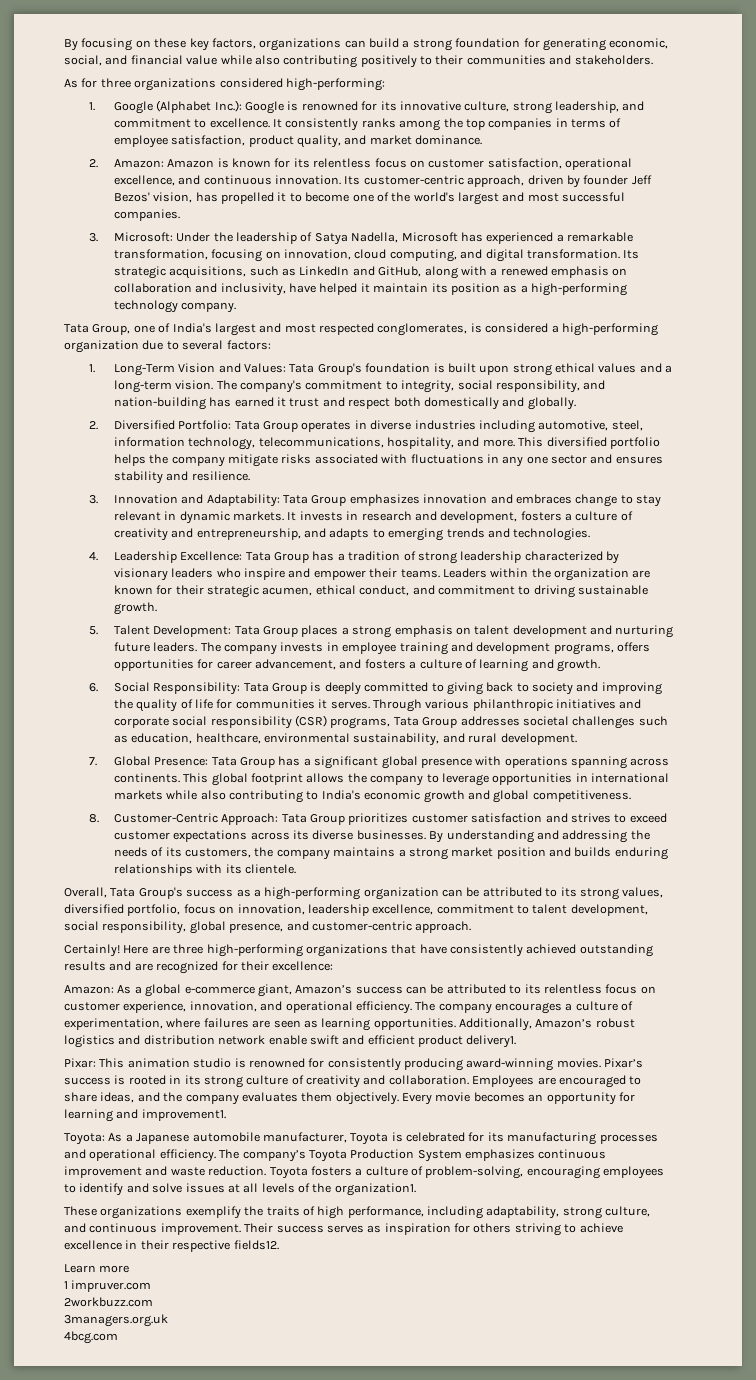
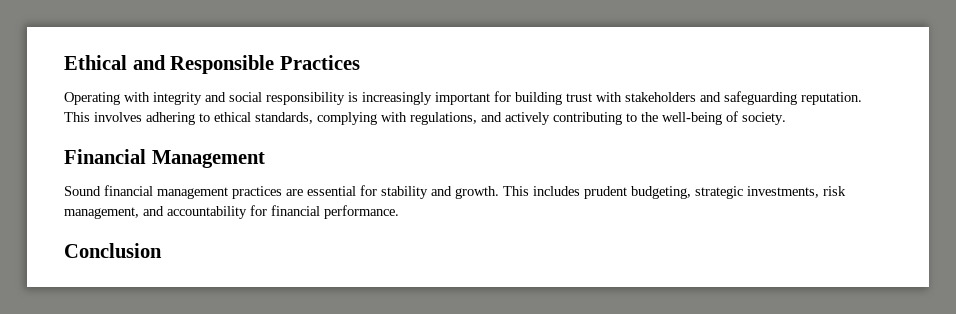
[64,38,669,51] [64,55,653,68] [64,78,385,91] [88,100,645,114] [113,118,622,131] [113,135,483,148] [88,158,633,170] [113,175,652,188] [113,192,626,205] [113,209,180,221] [88,232,634,245] [113,249,640,262] [113,266,628,279] [113,283,628,296] [113,300,237,313] [64,323,658,336] [64,340,271,353] [88,363,673,376] [113,380,606,393] [113,397,576,410] [88,420,643,433] [113,437,660,450] [113,454,663,467] [113,471,250,484] [88,494,662,507] [113,511,633,524] [113,528,591,541] [88,551,620,564] [113,568,651,581] [113,585,649,598] [113,602,157,615] [88,625,674,638] [113,642,651,655] [113,659,601,672] [88,682,662,695] [113,699,642,712] [113,715,668,729] [113,733,577,746] [88,756,670,769] [113,773,670,786] [113,790,631,803] [88,813,667,825] [113,830,650,843] [113,847,668,860] [113,864,297,876] [64,887,664,900] [64,904,648,916] [64,921,472,934] [64,944,653,957] [64,961,334,974] [64,984,656,997] [64,1001,634,1014] [64,1018,635,1031] [64,1035,517,1048] [64,1058,644,1071] [64,1075,642,1088] [64,1092,635,1105] [64,1109,226,1122] [64,1132,658,1145] [64,1149,607,1162] [64,1166,665,1179] [64,1183,416,1196] [64,1206,651,1219] [64,1223,623,1236] [64,1240,279,1252] [64,1264,130,1273] [64,1280,152,1292] [64,1297,153,1307] [64,1314,168,1327] [64,1331,118,1344] By focusing on these key factors, organizations can build a strong foundation for generating economic, social, and financial value while also contributing positively to their communities and stakeholders. // As for three organizations considered high-performing: // 1. Google (Alphabet Inc.): Google is renowned for its innovative culture, strong leadership, and commitment to excellence. It consistently ranks among the top companies in terms of employee satisfaction, product quality, and market dominance. // 2. Amazon: Amazon is known for its relentless focus on customer satisfaction, operational excellence, and continuous innovation. Its customer-centric approach, driven by founder Jeff Bezos' vision, has propelled it to become one of the world's largest and most successful companies. // 3. Microsoft: Under the leadership of Satya Nadella, Microsoft has experienced a remarkable transformation, focusing on innovation, cloud computing, and digital transformation. Its strategic acquisitions, such as LinkedIn and GitHub, along with a renewed emphasis on collaboration and inclusivity, have helped it maintain its position as a high-performing technology company. // Tata Group, one of India's largest and most respected conglomerates, is considered a high-performing organization due to several factors: // 1. Long-Term Vision and Values: Tata Group's foundation is built upon strong ethical values and a long-term vision. The company's commitment to integrity, social responsibility, and nation-building has earned it trust and respect both domestically and globally. // 2. Diversified Portfolio: Tata Group operates in diverse industries including automotive, steel, information technology, telecommunications, hospitality, and more. This diversified portfolio helps the company mitigate risks associated with fluctuations in any one sector and ensures stability and resilience. // 3. Innovation and Adaptability: Tata Group emphasizes innovation and embraces change to stay relevant in dynamic markets. It invests in research and development, fosters a culture of creativity and entrepreneurship, and adapts to emerging trends and technologies. // 4. Leadership Excellence: Tata Group has a tradition of strong leadership characterized by visionary leaders who inspire and empower their teams. Leaders within the organization are known for their strategic acumen, ethical conduct, and commitment to driving sustainable growth. // 5. Talent Development: Tata Group places a strong emphasis on talent development and nurturing future leaders. The company invests in employee training and development programs, offers opportunities for career advancement, and fosters a culture of learning and growth. // 6. Social Responsibility: Tata Group is deeply committed to giving back to society and improving the quality of life for communities it serves. Through various philanthropic initiatives and corporate social responsibility (CSR) programs, Tata Group addresses societal challenges such as education, healthcare, environmental sustainability, and rural development. // 7. Global Presence: Tata Group has a significant global presence with operations spanning across continents. This global footprint allows the company to leverage opportunities in international markets while also contributing to India's economic growth and global competitiveness. // 8. Customer-Centric Approach: Tata Group prioritizes customer satisfaction and strives to exceed customer expectations across its diverse businesses. By understanding and addressing the needs of its customers, the company maintains a strong market position and builds enduring relationships with its clientele. // Overall, Tata Group's success as a high-performing organization can be attributed to its strong values, diversified portfolio, focus on innovation, leadership excellence, commitment to talent development, social responsibility, global presence, and customer-centric approach. // Certainly! Here are three high-performing organizations that have consistently achieved outstanding results and are recognized for their excellence: // Amazon: As a global e-commerce giant, Amazon’s success can be attributed to its relentless focus on customer experience, innovation, and operational efficiency. The company encourages a culture of experimentation, where failures are seen as learning opportunities. Additionally, Amazon’s robust logistics and distribution network enable swift and efficient product delivery1. // Pixar: This animation studio is renowned for consistently producing award-winning movies. Pixar’s success is rooted in its strong culture of creativity and collaboration. Employees are encouraged to share ideas, and the company evaluates them objectively. Every movie becomes an opportunity for learning and improvement1. // Toyota: As a Japanese automobile manufacturer, Toyota is celebrated for its manufacturing processes and operational efficiency. The company’s Toyota Production System emphasizes continuous improvement and waste reduction. Toyota fosters a culture of problem-solving, encouraging employees to identify and solve issues at all levels of the organization1. // These organizations exemplify the traits of high performance, including adaptability, strong culture, and continuous improvement. Their success serves as inspiration for others striving to achieve excellence in their respective fields12. // Learn more // 1 impruver.com // 2workbuzz.com // 3managers.org.uk // 4bcg.com -> [64,55,360,74] [64,91,862,105] [64,111,786,125] [64,149,265,168] [64,185,846,199] [64,205,399,219] [64,243,162,258] Ethical and Responsible Practices // Operating with integrity and social responsibility is increasingly important for building trust with stakeholders and safeguarding reputation. This involves adhering to ethical standards, complying with regulations, and actively contributing to the well-being of society. // Financial Management // Sound financial management practices are essential for stability and growth. This includes prudent budgeting, strategic investments, risk management, and accountability for financial performance. // Conclusion

